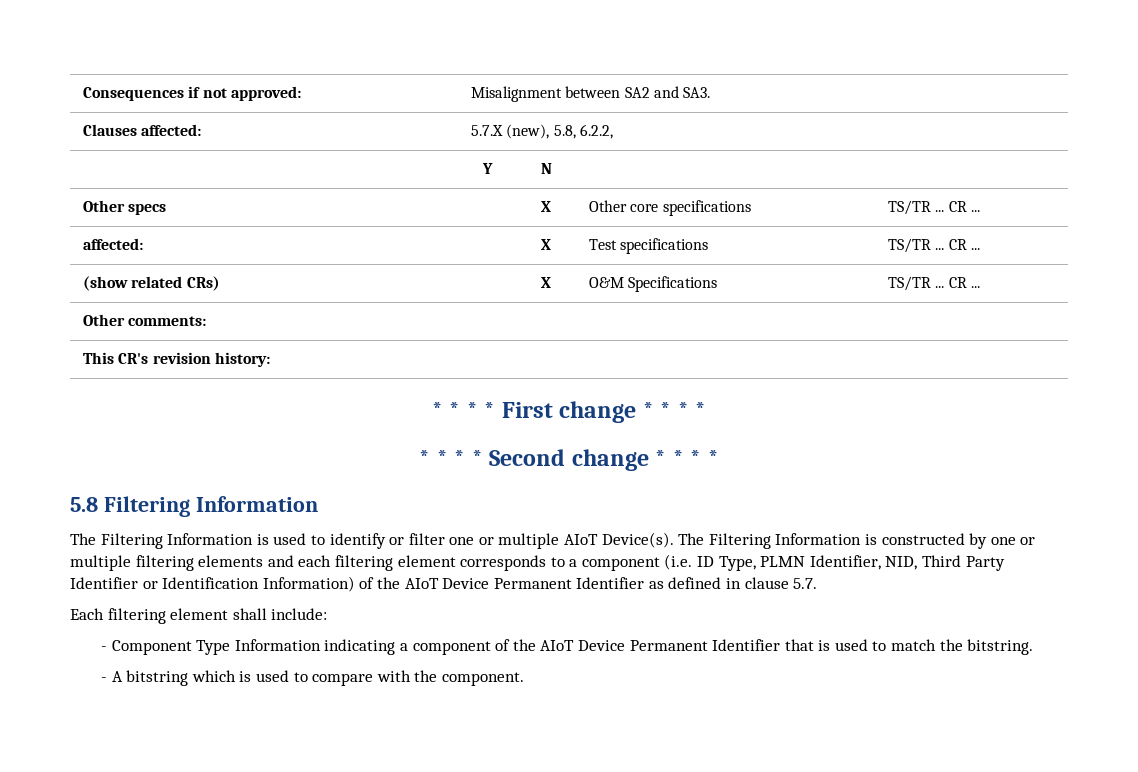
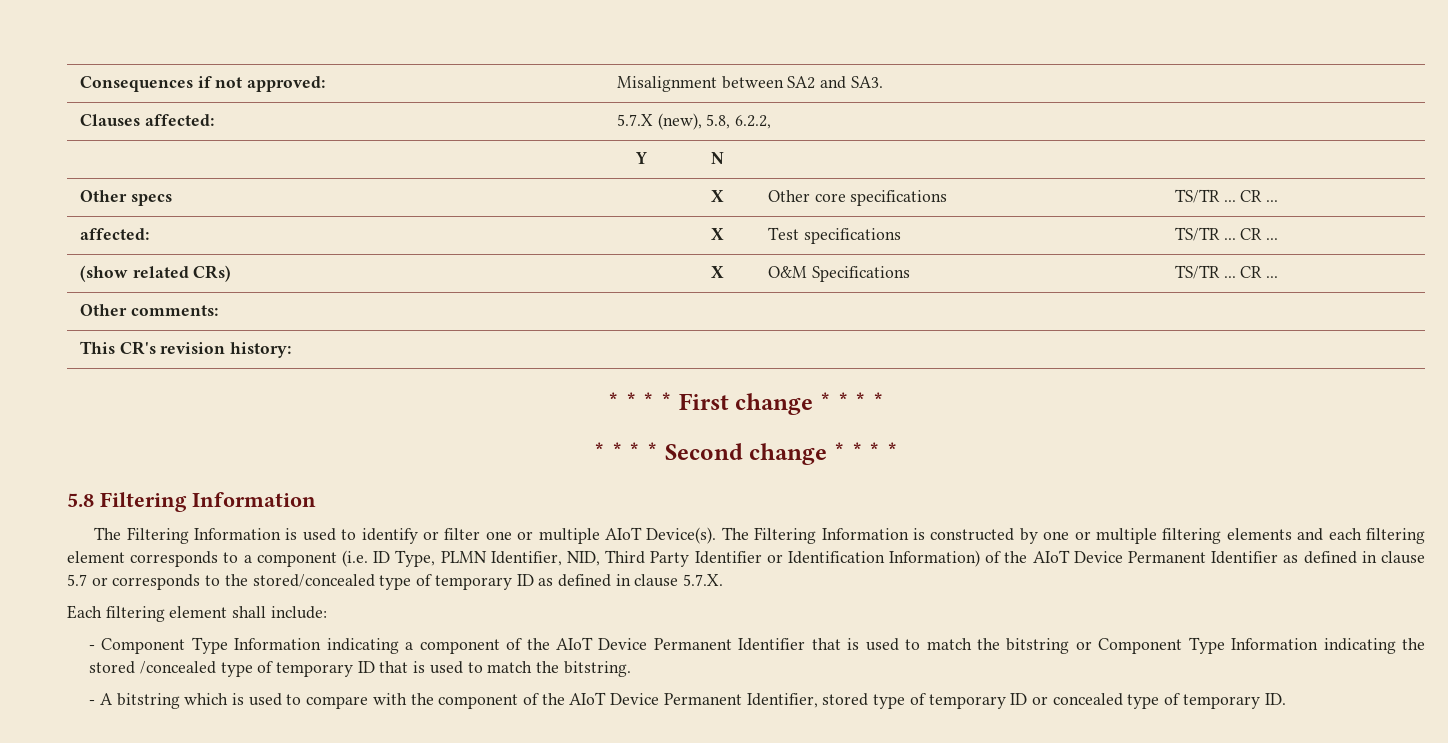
[793,578,818,589] 5.7. -> [67,574,724,590] 5.7 or corresponds to the stored/concealed type of temporary ID as defined in clause 5.7.X.
(963, 645) none -> [1006,637,1426,654] [89,661,560,677] bitstring or Component Type Information indicating the stored /concealed type of temporary ID that is used to match the
[441,672,524,686] component. -> [438,692,1286,709] component of the AIoT Device Permanent Identifier, stored type of temporary ID or concealed type of temporary ID.

